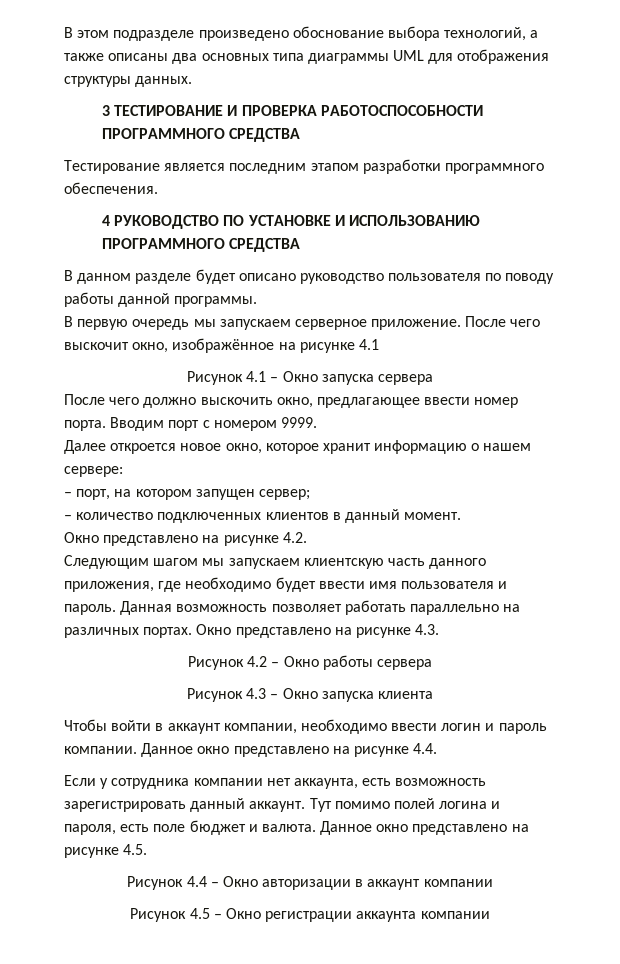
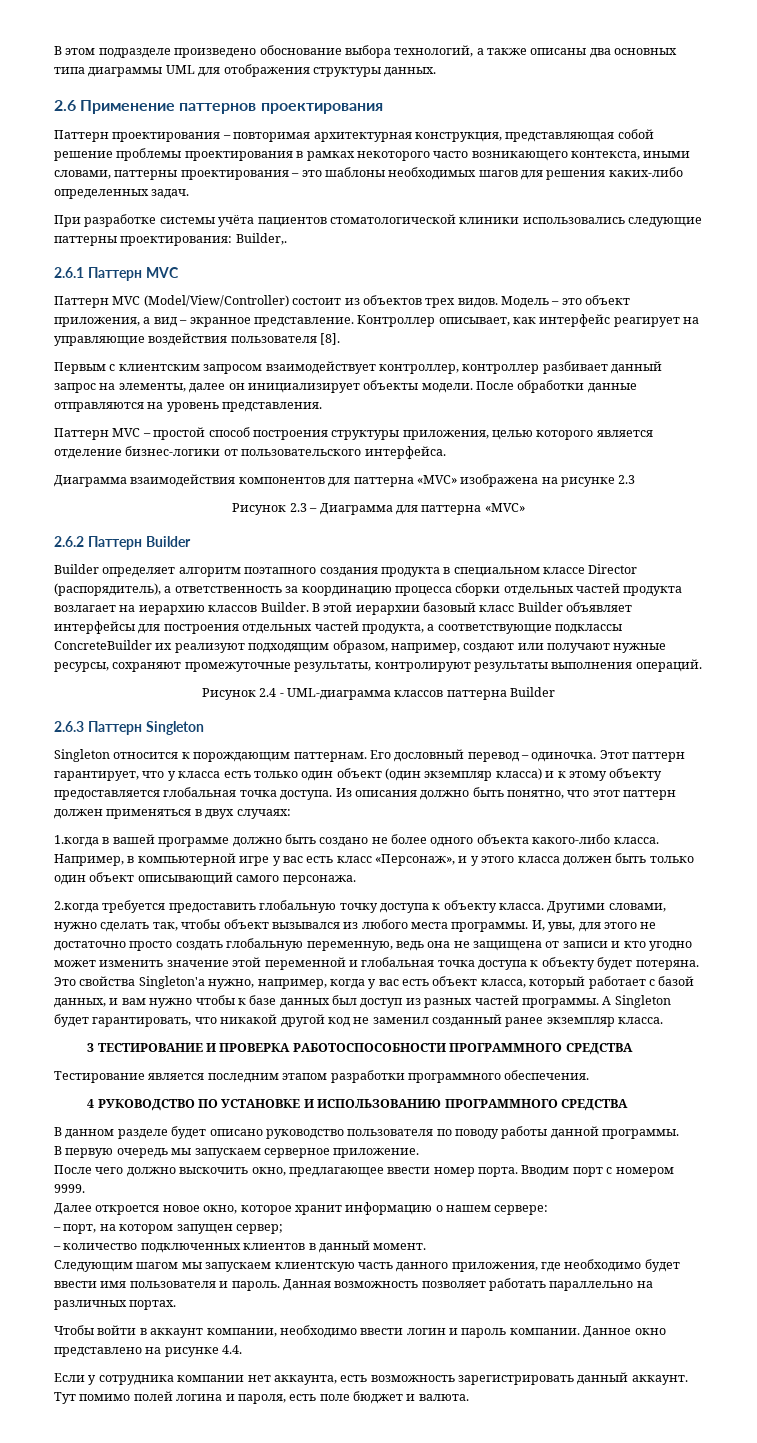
(193, 81) none -> [54,100,383,114] [54,129,654,142] [54,148,691,161] [54,167,683,180] [54,189,190,199] [54,214,702,227] [54,233,287,246] [54,267,179,281] [54,295,631,308] [54,314,700,327] [54,333,341,346] [54,361,662,374] [54,380,637,393] [54,402,323,412] [54,427,653,440] [54,446,446,459] [54,474,636,487] [232,503,525,515] [54,536,191,550] [54,564,638,577] [54,583,683,596] [54,602,633,615] [54,621,622,634] [54,640,667,653] [54,659,702,672] [201,687,556,700] [54,721,204,735] [54,749,686,762] [54,768,663,781] [54,787,677,800] [54,809,291,819] [54,834,659,847] [54,853,694,866] [54,872,356,885] [54,900,666,913] [54,919,657,932] [54,938,692,951] [54,957,699,970] [54,976,695,989] [54,995,671,1008] [54,1014,664,1027] // 2.6 Применение паттернов проектирования // Паттерн проектирования – повторимая архитектурная конструкция, представляющая собой решение проблемы проектирования в рамках некоторого часто возникающего контекста, иными словами, паттерны проектирования – это шаблоны необходимых шагов для решения каких-либо определенных задач. // При разработке системы учёта пациентов стоматологической клиники использовались следующие паттерны проектирования: Builder,. // 2.6.1 Паттерн MVC // Паттерн MVC (Model/View/Controller) состоит из объектов трех видов. Модель – это объект приложения, а вид – экранное представление. Контроллер описывает, как интерфейс реагирует на управляющие воздействия пользователя [8]. // Первым с клиентским запросом взаимодействует контроллер, контроллер разбивает данный запрос на элементы, далее он инициализирует объекты модели. После обработки данные отправляются на уровень представления. // Паттерн MVC – простой способ построения структуры приложения, целью которого является отделение бизнес-логики от пользовательского интерфейса. // Диаграмма взаимодействия компонентов для паттерна «MVC» изображена на рисунке 2.3 // Рисунок 2.3 – Диаграмма для паттерна «MVC» // 2.6.2 Паттерн Builder // Builder определяет алгоритм поэтапного создания продукта в специальном классе Director (распорядитель), а ответственность за координацию процесса сборки отдельных частей продукта возлагает на иерархию классов Builder. В этой иерархии базовый класс Builder объявляет интерфейсы для построения отдельных частей продукта, а соответствующие подклассы ConcreteBuilder их реализуют подходящим образом, например, создают или получают нужные ресурсы, сохраняют промежуточные результаты, контролируют результаты выполнения операций. // Рисунок 2.4 - UML-диаграмма классов паттерна Builder // 2.6.3 Паттерн Singleton // Singleton относится к порождающим паттернам. Его дословный перевод – одиночка. Этот паттерн гарантирует, что у класса есть только один объект (один экземпляр класса) и к этому объекту предоставляется глобальная точка доступа. Из описания должно быть понятно, что этот паттерн должен применяться в двух случаях: // 1.когда в вашей программе должно быть создано не более одного объекта какого-либо класса. Например, в компьютерной игре у вас есть класс «Персонаж», и у этого класса должен быть только один объект описывающий самого персонажа. // 2.когда требуется предоставить глобальную точку доступа к объекту класса. Другими словами, нужно сделать так, чтобы объект вызывался из любого места программы. И, увы, для этого не достаточно просто создать глобальную переменную, ведь она не защищена от записи и кто угодно может изменить значение этой переменной и глобальная точка доступа к объекту будет потеряна. Это свойства Singleton'a нужно, например, когда у вас есть объект класса, который работает с базой данных, и вам нужно чтобы к базе данных был доступ из разных частей программы. А Singleton будет гарантировать, что никакой другой код не заменил созданный ранее экземпляр класса.
[465,316,541,327] [64,338,379,353] [187,371,433,385] После чего выскочит окно, изображённое на рисунке 4.1 // Рисунок 4.1 – Окно запуска сервера -> (420, 1153) none
[64,532,307,546] // Окно представлено на рисунке 4.2. -> (427, 1246) none
[196,624,440,638] [188,655,432,670] [187,688,433,702] Окно представлено на рисунке 4.3. // Рисунок 4.2 – Окно работы сервера // Рисунок 4.3 – Окно запуска клиента -> (177, 1305) none
[320,821,529,835] [64,844,148,858] [127,876,493,890] [130,908,490,922] Данное окно представлено на рисунке 4.5. // Рисунок 4.4 – Окно авторизации в аккаунт компании // Рисунок 4.5 – Окно регистрации аккаунта компании -> (469, 1397) none

